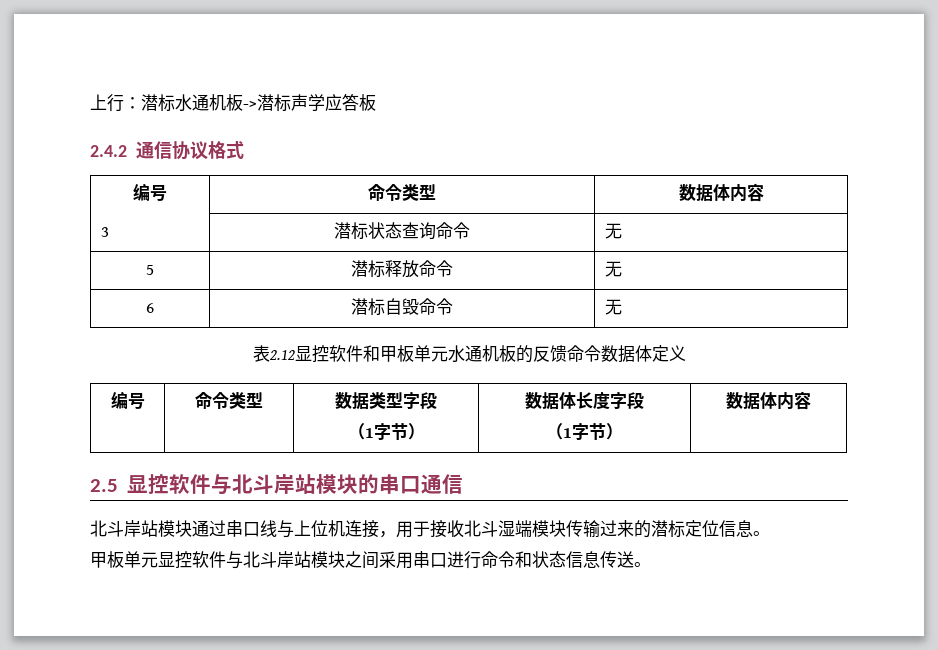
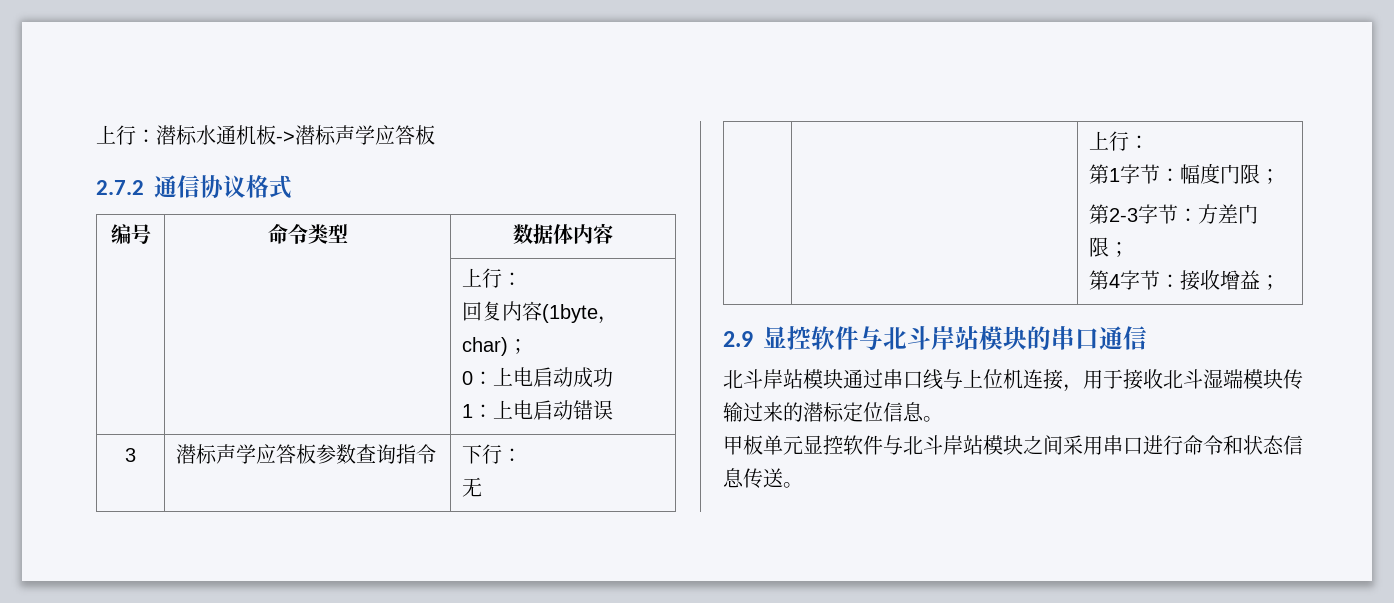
[90,145,127,157] 2.4.2 -> [96,180,144,195] 2.7.2
[100,227,109,237] [334,222,470,240] [604,223,622,239] [146,265,154,275] [351,260,453,278] [604,261,622,277] [146,303,154,313] [351,298,453,316] [604,299,622,315] [252,345,686,363] [110,391,145,409] [195,392,263,410] [335,392,437,410] [347,423,425,440] [525,392,644,410] [546,423,623,440] [726,391,811,410] [90,479,118,492] 3 | 潜标状态查询命令 | 无 // 5 | 潜标释放命令 | 无 // 6 | 潜标自毁命令 | 无 // 表2.12显控软件和甲板单元水通机板的反馈命令数据体定义 // 编号 | 命令类型 | 数据类型字段 // （1字节） | 数据体长度字段 // （1字节） | 数据体内容 // 2.5 -> [461,268,522,288] [461,301,618,324] [461,337,528,356] [461,367,613,388] [461,400,613,420] [125,448,136,462] [175,444,436,464] [461,444,522,464] [461,477,482,497] [1088,131,1149,151] [1088,163,1280,184] [1088,204,1258,224] [1088,237,1129,257] [1088,270,1280,291] [723,331,753,347] | | 上行： // 回复内容(1byte，char)； // 0：上电启动成功 // 1：上电启动错误 // 3 | 潜标声学应答板参数查询指令 | 下行： // 无 // | | 上行： // 第1字节：幅度门限； // 第2-3字节：方差门限； // 第4字节：接收增益； // 2.9

